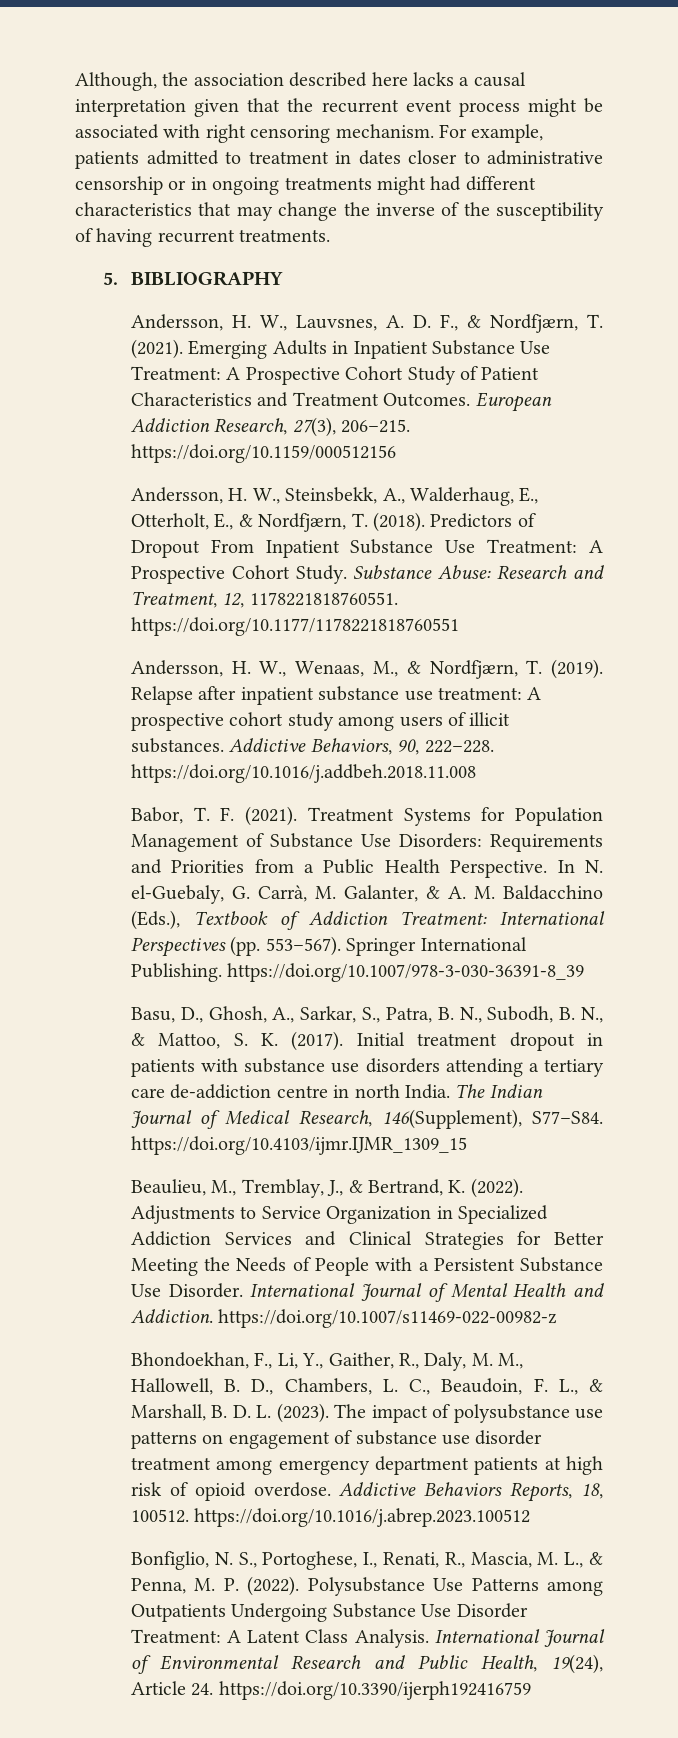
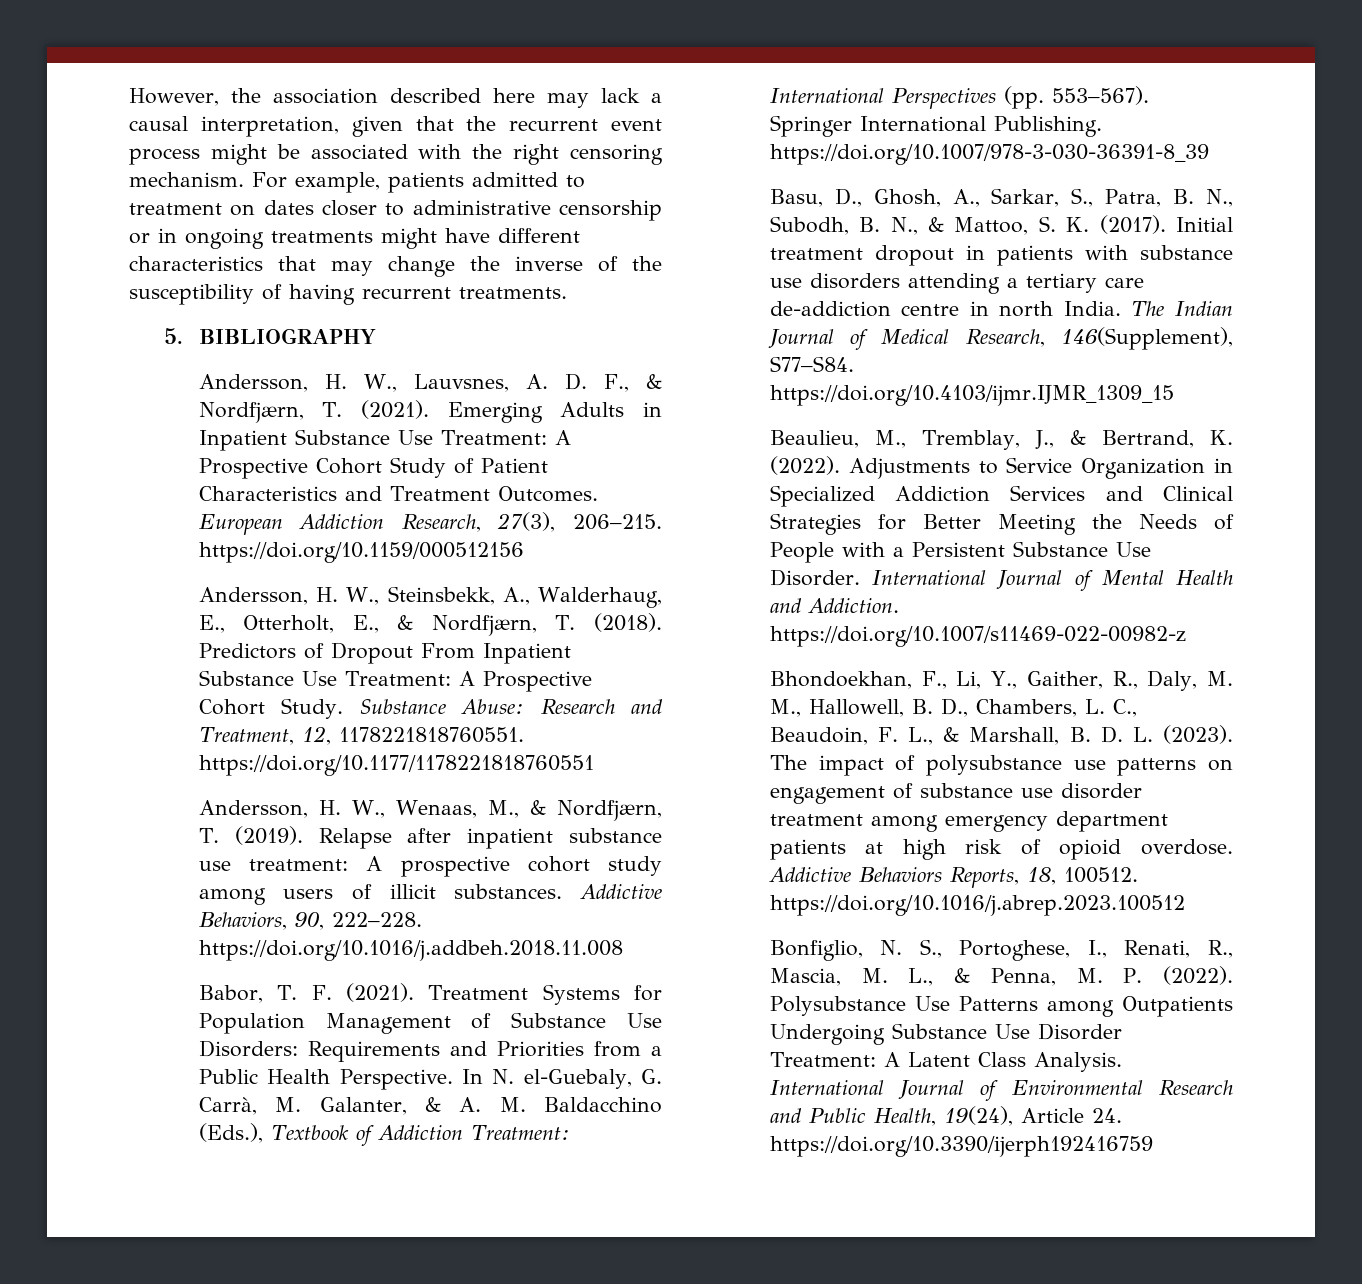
[75,72,157,91] Although, -> [129,88,219,106] However,
[413,72,454,86] lacks -> [546,88,640,108] may lack
[75,99,186,117] interpretation -> [200,116,339,137] interpretation,
(201, 131) none -> [472,144,503,159] the
[335,151,351,164] in -> [230,204,256,216] on
[430,176,462,191] had -> [445,228,490,243] have

